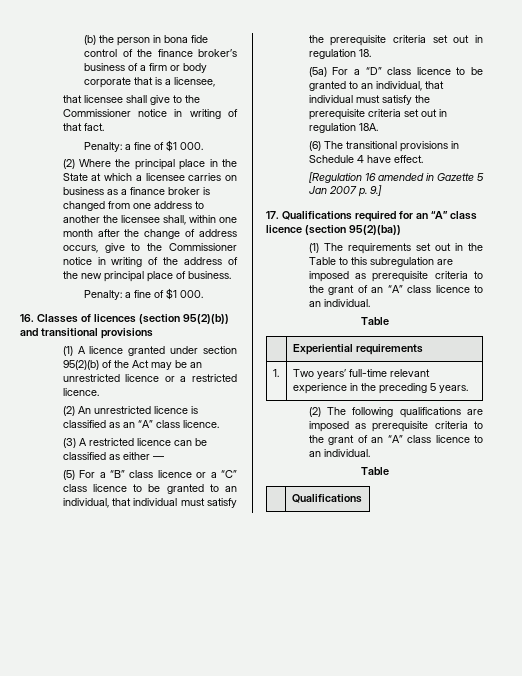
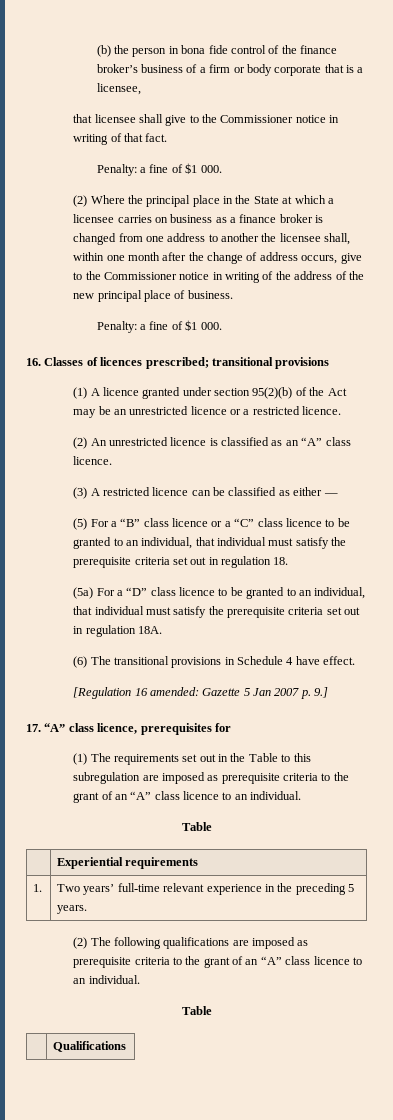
[138,314,229,324] [20,328,38,336] (section 95(2)(b)) and -> [145,357,209,369] prescribed;
[377,173,434,181] amended in -> [149,687,199,696] amended:
[281,211,477,222] [266,225,401,235] Qualifications required for an “A” class licence (section 95(2)(ba)) -> [44,723,231,735] “A” class licence, prerequisites for

